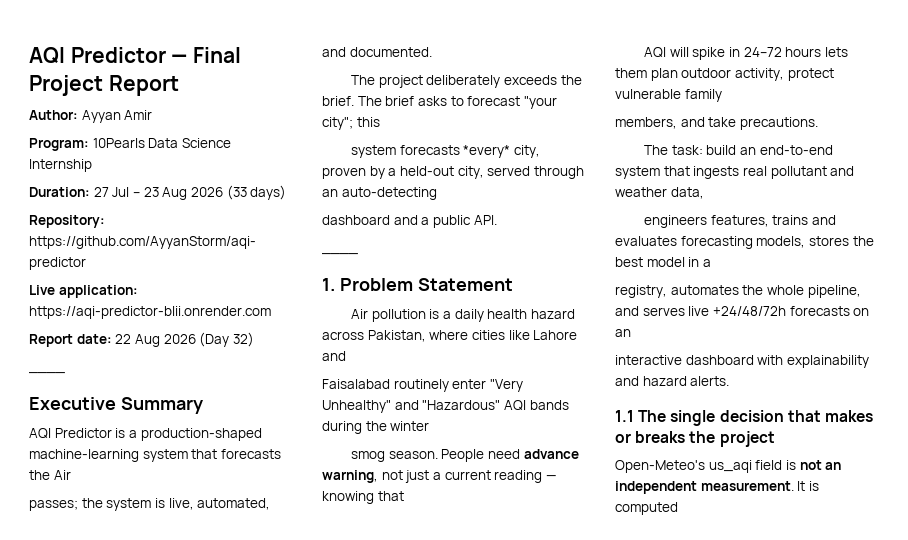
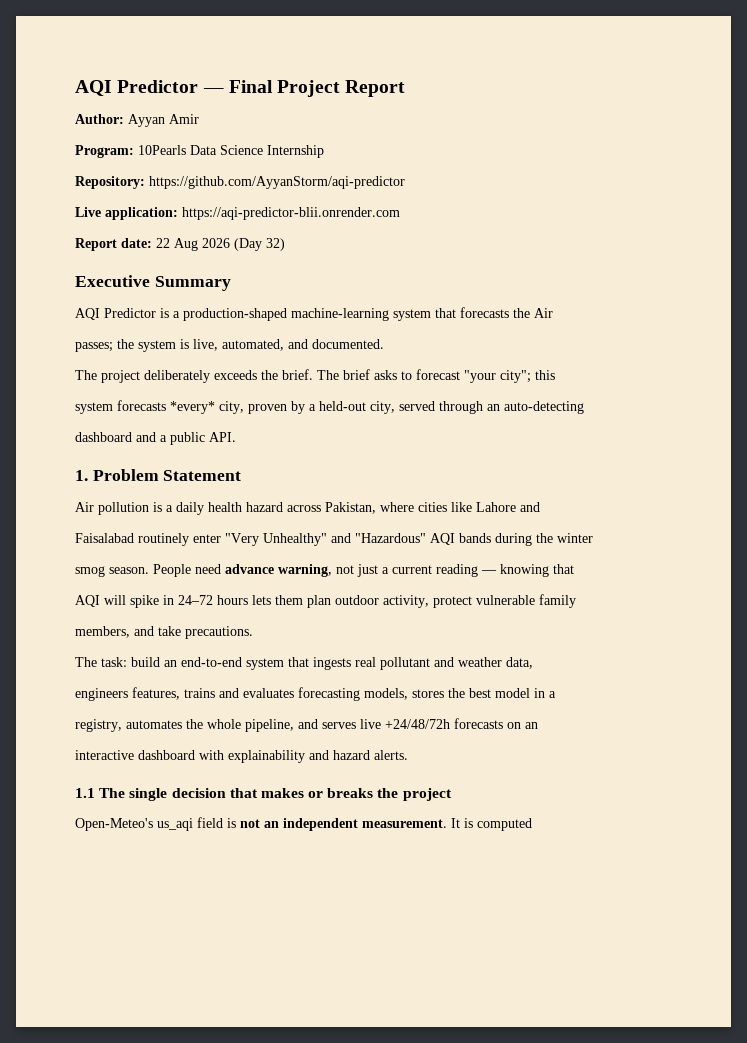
[29,185,287,200] // Duration: 27 Jul – 23 Aug 2026 (33 days) -> (324, 151) none
[29,372,65,374] // ____ -> (285, 244) none
[322,253,358,255] // ____ -> (236, 437) none

